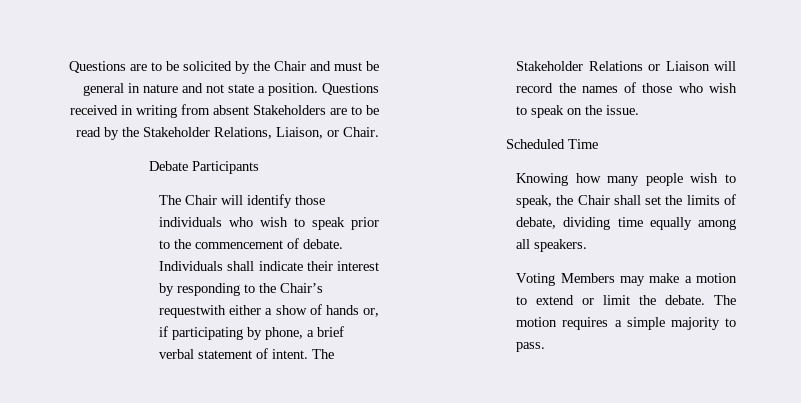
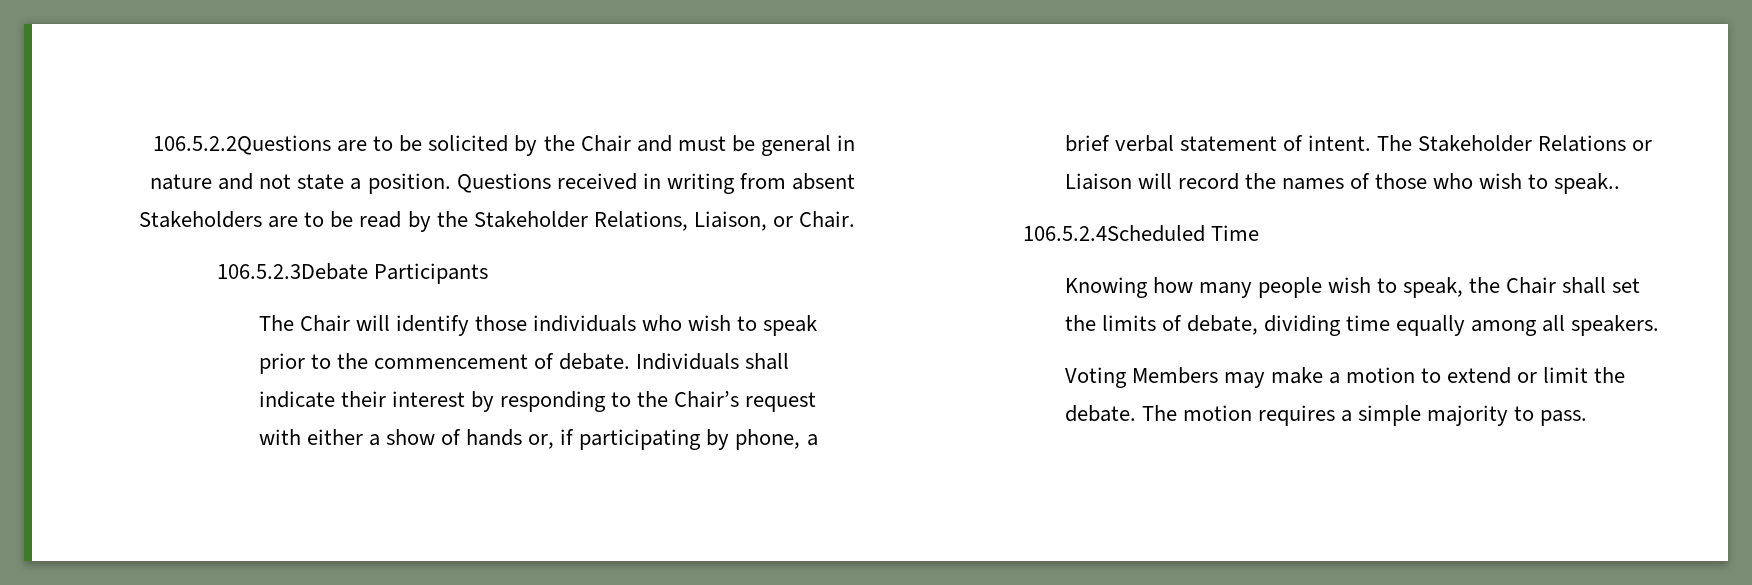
[69,61,126,73] Questions -> [153,135,332,155] 106.5.2.2Questions
[148,161,188,171] Debate -> [216,263,368,280] 106.5.2.3Debate
[159,305,227,318] requestwith -> [745,392,817,412] [258,429,301,445] request with
[531,105,640,118] [505,139,565,149] speak on the issue. // Scheduled -> [1554,173,1621,194] [1022,225,1205,242] speak.. // 106.5.2.4Scheduled

